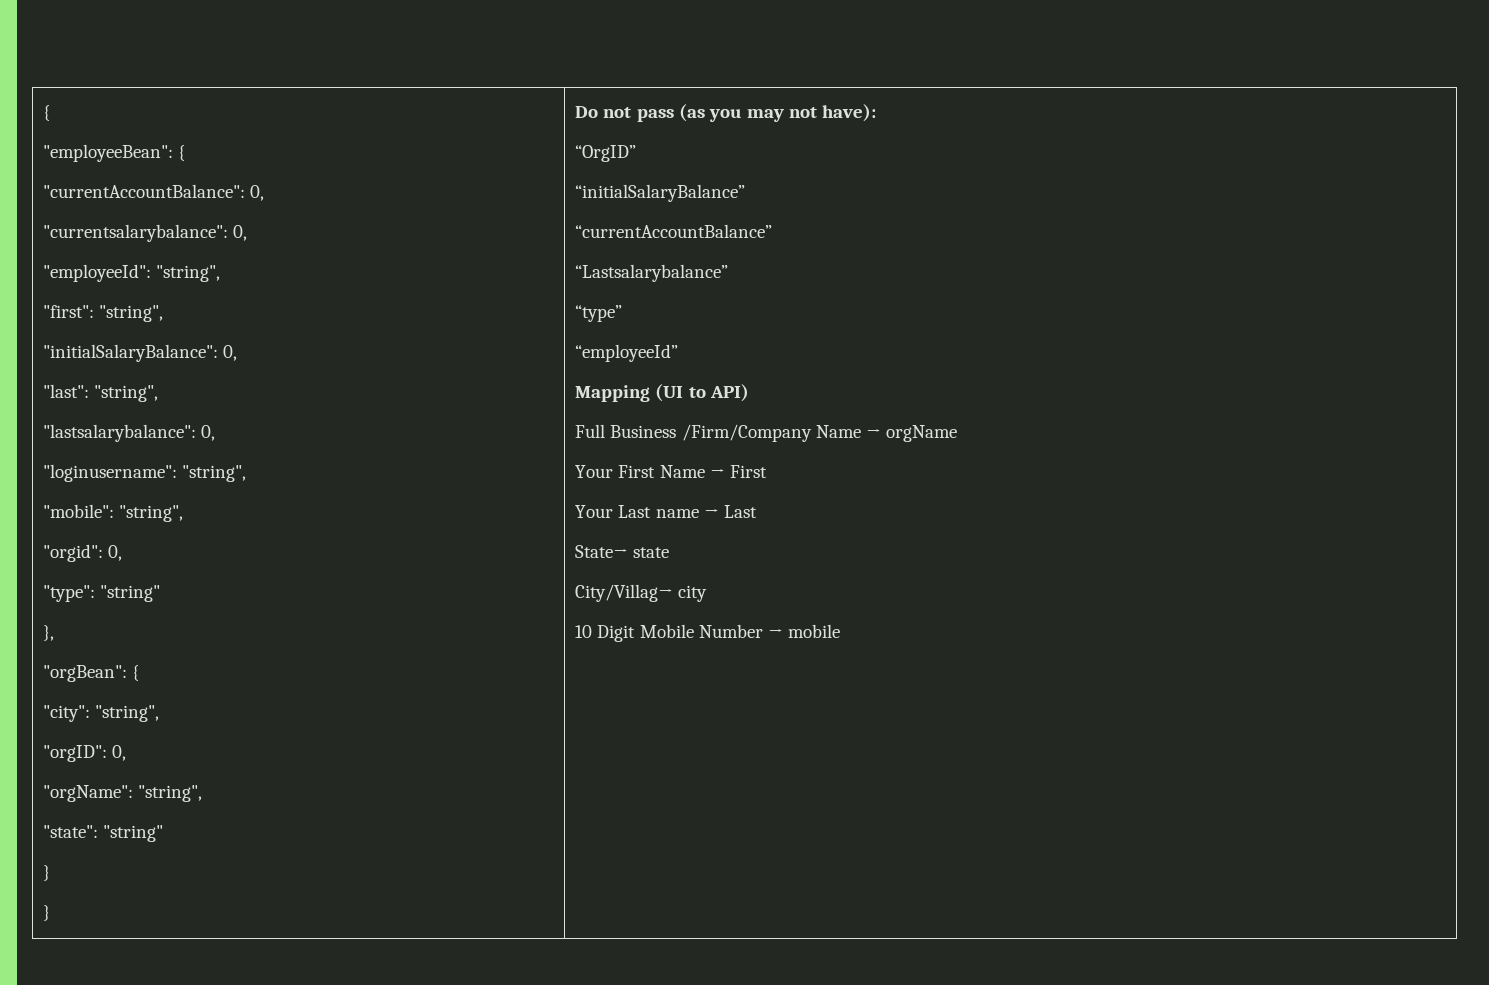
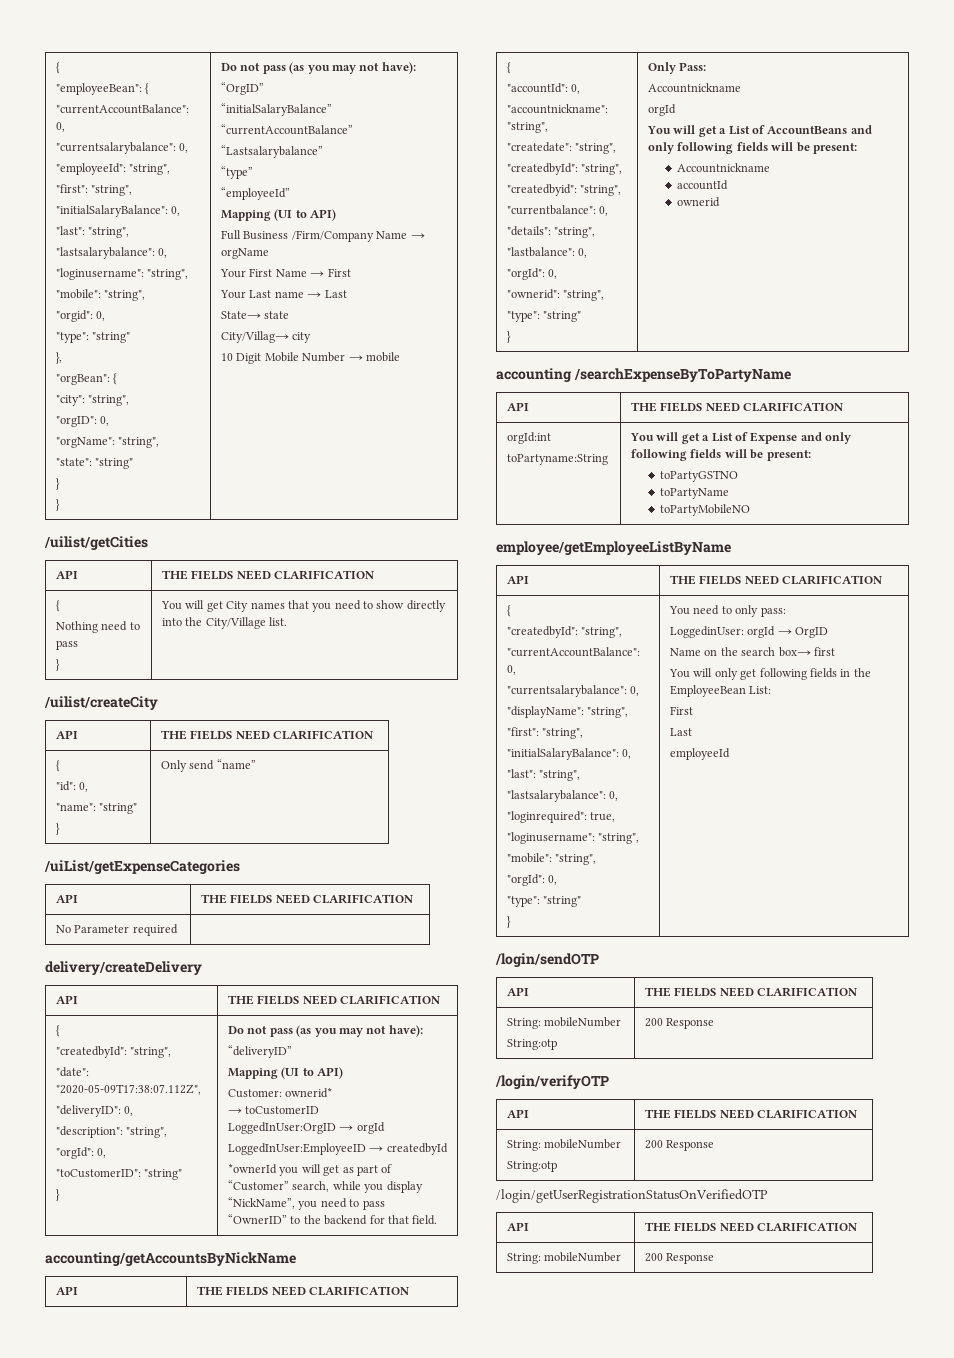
(840, 631) none -> [44,536,148,550] [56,570,79,579] [162,570,375,580] [56,600,61,612] [56,621,140,633] [56,640,79,650] [56,659,61,671] [161,600,446,612] [162,617,288,629] [44,696,158,710] [56,730,79,739] [161,730,374,740] [56,760,61,772] [56,781,89,792] [56,803,138,814] [56,823,61,835] [161,759,256,772] [44,860,240,874] [56,894,79,903] [201,894,414,904] [56,924,178,936] [45,961,202,975] [56,995,79,1004] [228,995,441,1005] [56,1025,61,1037] [56,1046,172,1058] [56,1067,90,1077] [56,1084,202,1095] [56,1105,134,1117] [56,1126,168,1138] [56,1147,107,1159] [56,1169,183,1180] [56,1189,61,1201] [228,1025,423,1037] [228,1045,293,1058] [228,1067,344,1079] [228,1088,333,1098] [228,1106,320,1115] [228,1122,385,1134] [228,1143,448,1155] [228,1164,393,1176] [228,1180,423,1193] [228,1197,385,1210] [228,1214,438,1225] [45,1252,296,1266] [56,1286,79,1295] [197,1286,410,1296] [507,62,512,74] [507,83,581,94] [507,104,609,114] [507,122,549,133] [507,142,617,154] [507,163,623,175] [507,184,622,196] [507,205,609,216] [507,226,596,238] [507,247,588,258] [507,268,558,280] [507,289,605,301] [507,311,582,322] [507,331,512,343] [648,62,707,74] [648,83,742,93] [648,104,677,116] [647,125,872,137] [648,142,857,154] [677,163,771,173] [677,180,729,190] [677,197,721,207] [496,368,791,382] [507,402,530,411] [631,402,844,412] [507,432,552,444] [507,454,609,465] [630,432,852,444] [631,449,811,461] [660,470,739,482] [660,488,730,499] [660,504,751,516] [496,541,731,555] [507,575,530,584] [670,575,883,585] [507,605,512,617] [507,626,623,638] [507,647,641,657] [507,665,517,675] [507,685,640,697] [507,706,629,718] [507,727,584,739] [507,748,632,760] [507,769,581,781] [507,790,619,802] [507,811,616,823] [507,832,640,844] [507,853,597,865] [507,874,558,886] [507,896,582,907] [507,916,512,928] [669,605,786,617] [670,626,829,638] [670,647,835,657] [669,668,871,680] [670,685,772,697] [670,706,694,715] [670,728,693,736] [670,748,731,760] [495,953,599,967] [507,987,530,996] [645,987,858,997] [507,1017,622,1029] [507,1039,558,1050] [645,1018,715,1029] [495,1075,609,1089] [507,1109,530,1118] [645,1109,858,1119] [507,1139,622,1151] [507,1161,558,1172] [645,1140,715,1151] [496,1189,768,1203] [507,1222,530,1231] [645,1222,858,1232] [507,1252,622,1264] [645,1253,715,1264] // /uilist/getCities // API | THE FIELDS NEED CLARIFICATION // { // Nothing need to pass // } | You will get City names that you need to show directly into the City/Village list. // /uilist/createCity // API | THE FIELDS NEED CLARIFICATION // { // "id": 0, // "name": "string" // } | Only send “name” // /uiList/getExpenseCategories // API | THE FIELDS NEED CLARIFICATION // No Parameter required | // delivery/createDelivery // API | THE FIELDS NEED CLARIFICATION // { // "createdbyId": "string", // "date": "2020-05-09T17:38:07.112Z", // "deliveryID": 0, // "description": "string", // "orgId": 0, // "toCustomerID": "string" // } | Do not pass (as you may not have): // “deliveryID” // Mapping (UI to API) // Customer: ownerid* // → toCustomerID // LoggedInUser:OrgID → orgId // LoggedInUser:EmployeeID → createdbyId // *ownerId you will get as part of “Customer” search, while you display “NickName”, you need to pass “OwnerID” to the backend for that field. // accounting/getAccountsByNickName // API | THE FIELDS NEED CLARIFICATION // { // "accountId": 0, // "accountnickname": "string", // "createdate": "string", // "createdbyId": "string", // "createdbyid": "string", // "currentbalance": 0, // "details": "string", // "lastbalance": 0, // "orgId": 0, // "ownerid": "string", // "type": "string" // } | Only Pass: // Accountnickname // orgId // You will get a List of AccountBeans and only following fields will be present: // Accountnickname // accountId // ownerid // accounting /searchExpenseByToPartyName // API | THE FIELDS NEED CLARIFICATION // orgId:int // toPartyname:String | You will get a List of Expense and only following fields will be present: // toPartyGSTNO // toPartyName // toPartyMobileNO // employee/getEmployeeListByName // API | THE FIELDS NEED CLARIFICATION // { // "createdbyId": "string", // "currentAccountBalance": 0, // "currentsalarybalance": 0, // "displayName": "string", // "first": "string", // "initialSalaryBalance": 0, // "last": "string", // "lastsalarybalance": 0, // "loginrequired": true, // "loginusername": "string", // "mobile": "string", // "orgId": 0, // "type": "string" // } | You need to only pass: // LoggedinUser: orgId → OrgID // Name on the search box→ first // You will only get following fields in the EmployeeBean List: // First // Last // employeeId // /login/sendOTP // API | THE FIELDS NEED CLARIFICATION // String: mobileNumber // String:otp | 200 Response // /login/verifyOTP // API | THE FIELDS NEED CLARIFICATION // String: mobileNumber // String:otp | 200 Response // /login/getUserRegistrationStatusOnVerifiedOTP // API | THE FIELDS NEED CLARIFICATION // String: mobileNumber | 200 Response

